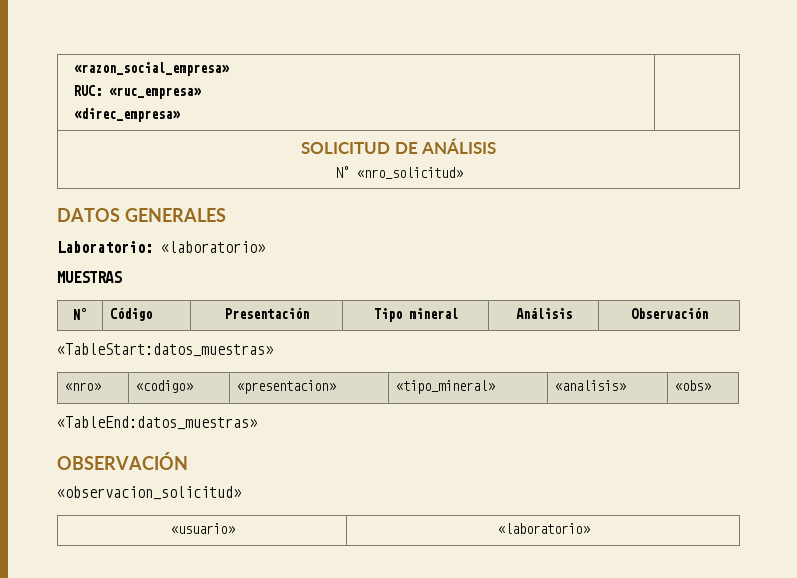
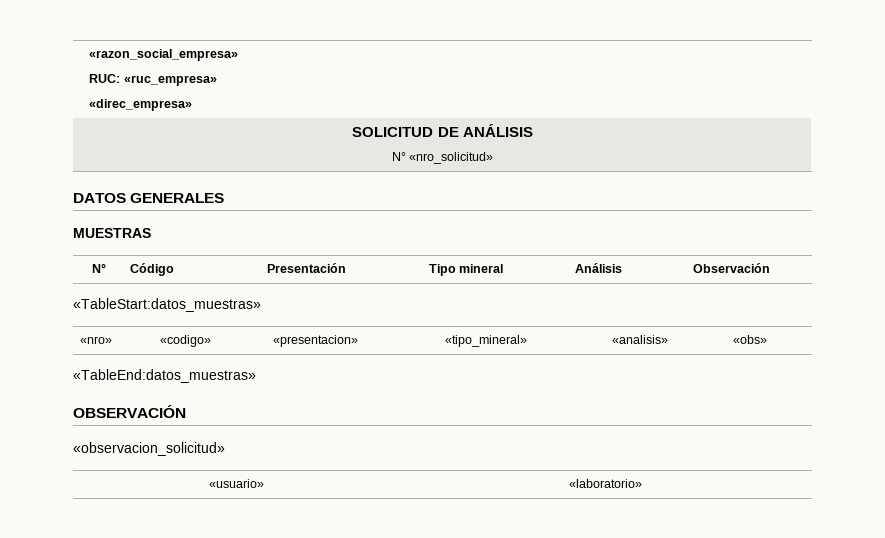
[57,241,265,253] // Laboratorio: «laboratorio» -> (225, 198) none

